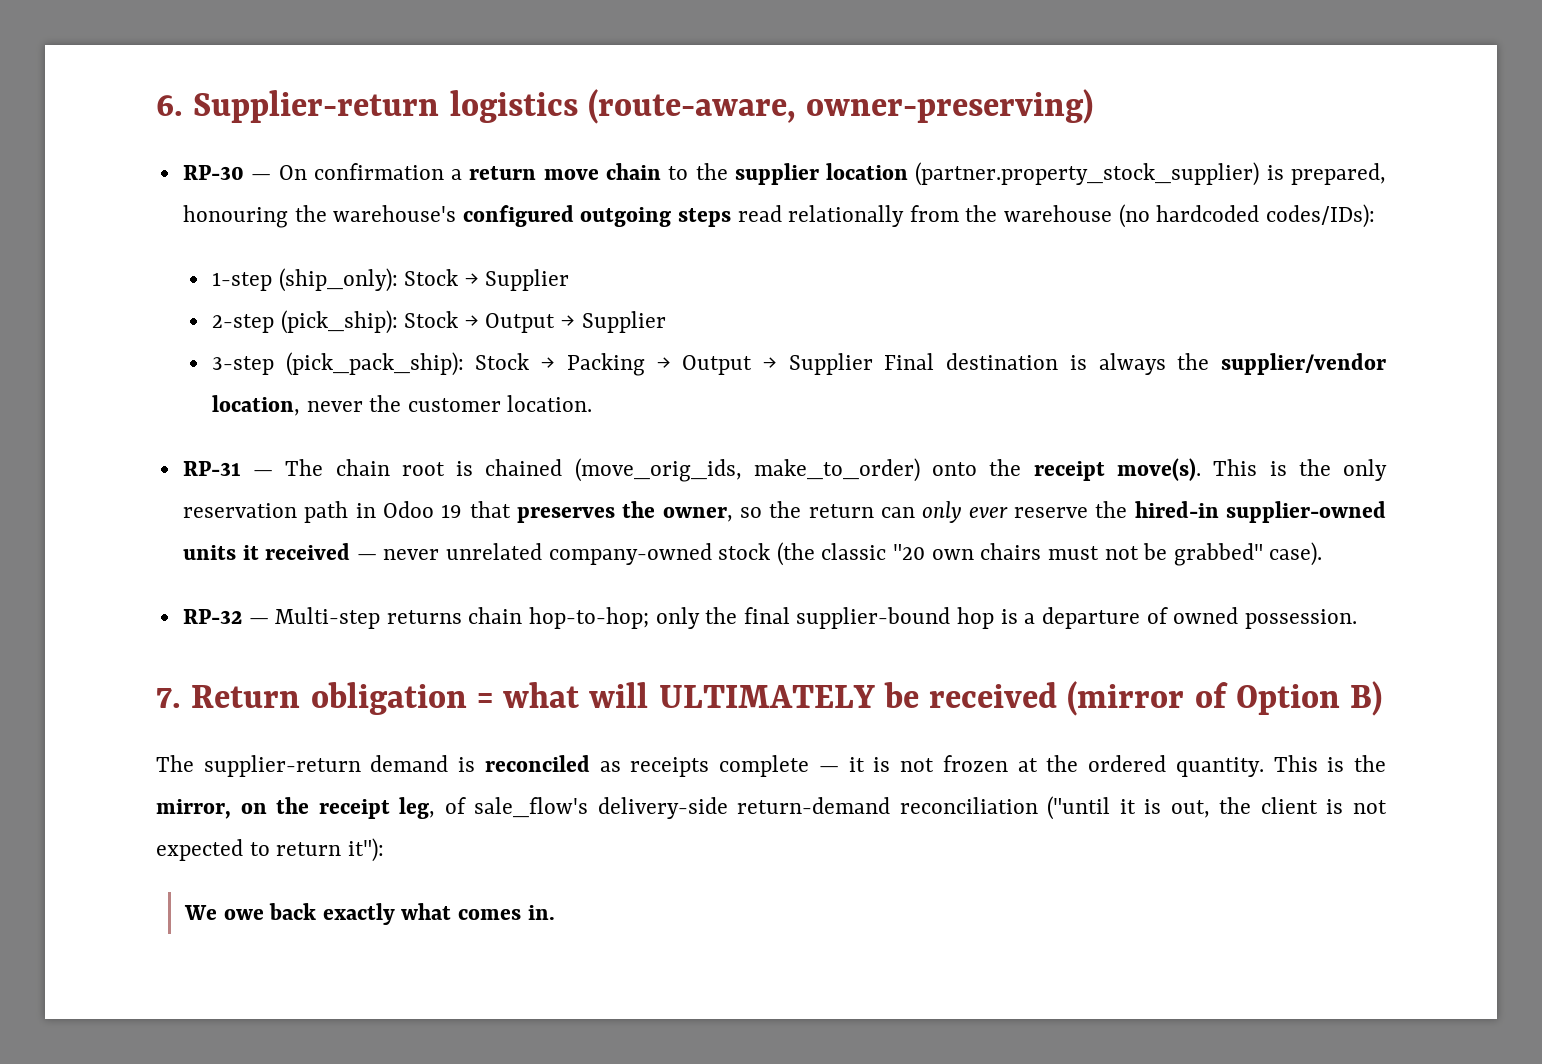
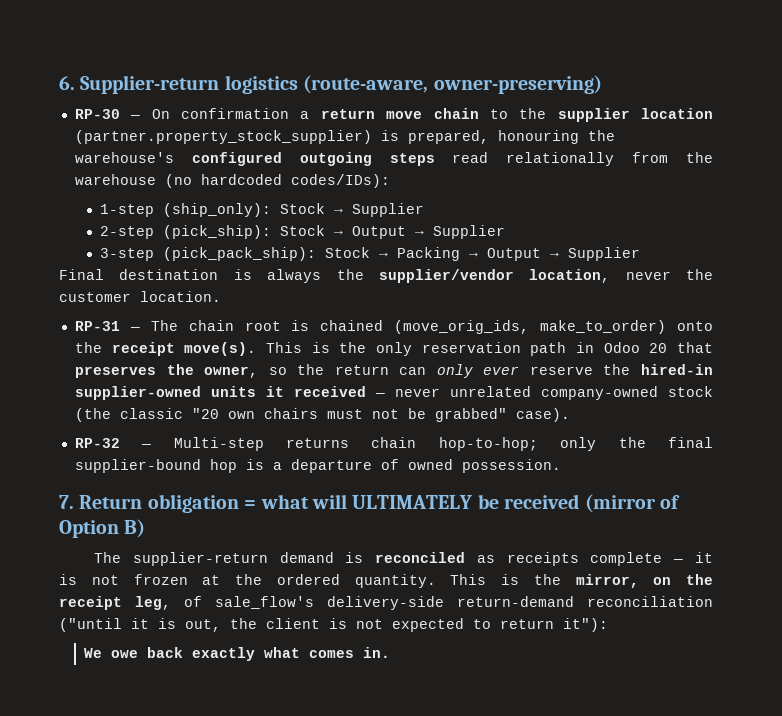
(873, 364) none -> (641, 254) //
[441,504,463,518] 19 -> [649,343,668,353] 20

